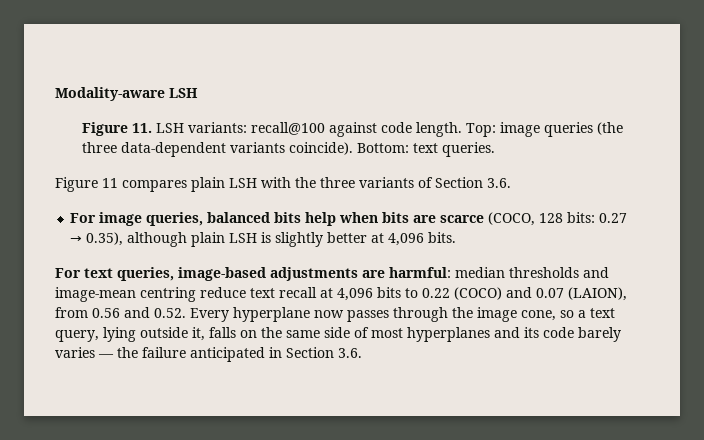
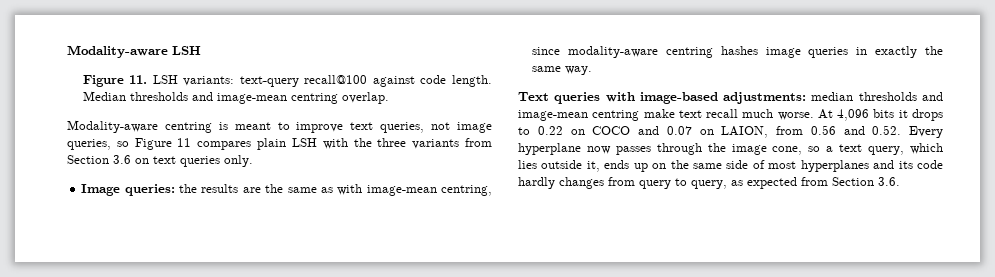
(248, 127) none -> [239,76,299,87] text-query
[466,122,624,137] [82,142,496,157] Top: image queries (the three data-dependent variants coincide). Bottom: text queries. // -> [82,91,389,104] [67,120,493,133] [67,139,129,150] Median thresholds and image-mean centring overlap. // Modality-aware centring is meant to improve text queries, not image queries, so
[418,177,511,188] [70,212,628,226] [70,232,457,247] [55,267,451,281] of Section 3.6. // For image queries, balanced bits help when bits are scarce (COCO, 128 bits: 0.27 → 0.35), although plain LSH is slightly better at 4,096 bits. // For text queries, image-based adjustments are harmful: -> [465,138,492,147] [67,155,253,167] [81,184,492,196] [532,46,943,58] [532,66,593,75] [518,92,807,104] from Section 3.6 on text queries only. // Image queries: the results are the same as with image-mean centring, since modality-aware centring hashes image queries in exactly the same way. // Text queries with image-based adjustments:
[200,287,246,298] reduce -> [643,109,675,118] make
[320,287,627,301] at 4,096 bits to 0.22 (COCO) and 0.07 (LAION), -> [742,109,943,121] [518,126,769,138] much worse. At 4,096 bits it drops to 0.22 on COCO and 0.07 on LAION,
[103,327,236,342] lying outside it, falls -> [910,143,944,154] [518,160,648,172] which lies outside it, ends up
[578,327,621,342] [55,347,282,362] barely varies — the failure anticipated in -> [518,177,828,189] hardly changes from query to query, as expected from

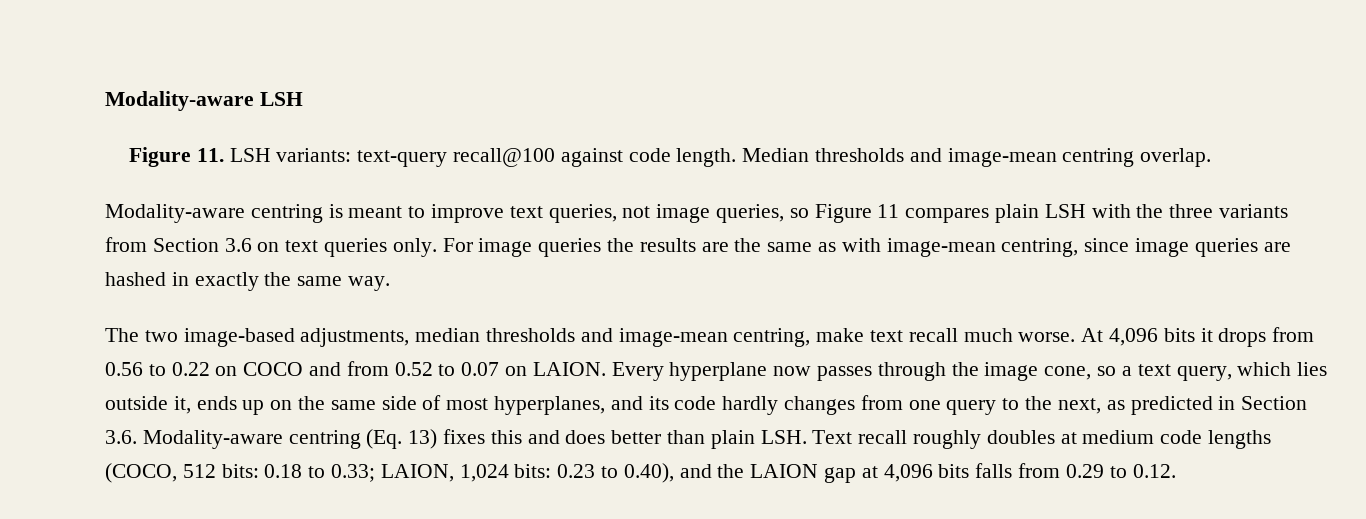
[81,184,175,196] // Image queries: -> [442,238,602,257] For image queries
[568,46,849,58] modality-aware centring hashes image queries -> [1135,238,1291,257] [105,272,166,286] image queries are hashed
[518,92,807,104] Text queries with image-based adjustments: -> [105,328,410,347] The two image-based adjustments,
[592,110,640,121] centring -> [733,328,811,347] centring,
(943, 115) none -> [1272,327,1315,342] [105,362,143,376] from 0.56
[666,125,902,138] 0.07 on LAION, from 0.56 and 0.52. -> [346,361,606,376] from 0.52 to 0.07 on LAION.
[800,160,869,172] hyperplanes -> [494,396,606,415] hyperplanes,
(635, 181) none -> [908,400,941,410] one
[691,177,900,189] query, as expected from Section 3.6. -> [1025,396,1308,415] [105,429,1272,449] [105,463,1176,483] the next, as predicted in Section 3.6. Modality-aware centring (Eq. 13) fixes this and does better than plain LSH. Text recall roughly doubles at medium code lengths (COCO, 512 bits: 0.18 to 0.33; LAION, 1,024 bits: 0.23 to 0.40), and the LAION gap at 4,096 bits falls from 0.29 to 0.12.

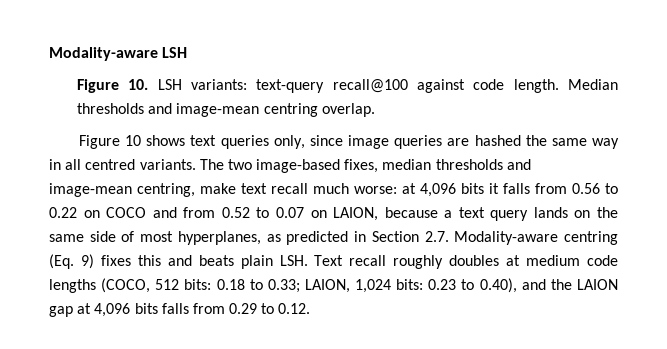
[196,148,224,162] 11. -> [128,79,149,90] 10.
[105,204,1289,223] [105,237,1079,257] Modality-aware centring is meant to improve text queries, not image queries, so Figure 11 compares plain LSH with the three variants from Section 3.6 on text queries only. For image queries the results are the same as with image-mean centring, -> [78,135,305,149] Figure 10 shows text queries only,
[171,272,391,291] in exactly the same way. // -> [525,135,620,149] [49,159,196,170] the same way in all centred variants.
[300,328,410,347] adjustments, -> [344,159,379,173] fixes,
[1018,328,1104,342] worse. At -> [354,183,416,194] worse: at
[1218,328,1267,347] drops -> [503,183,530,194] falls
[532,362,1328,381] [105,396,265,415] LAION. Every hyperplane now passes through the image cone, so a text query, which lies outside it, ends up -> [333,207,568,221] LAION, because a text query lands
[610,395,1101,415] and its code hardly changes from one query to the next, -> (261, 238) none
[105,430,137,444] 3.6. -> [424,231,449,242] 2.7.
[408,429,438,449] 13) -> [80,254,94,269] 9)
[565,430,706,444] does better than -> [198,255,234,266] beats

